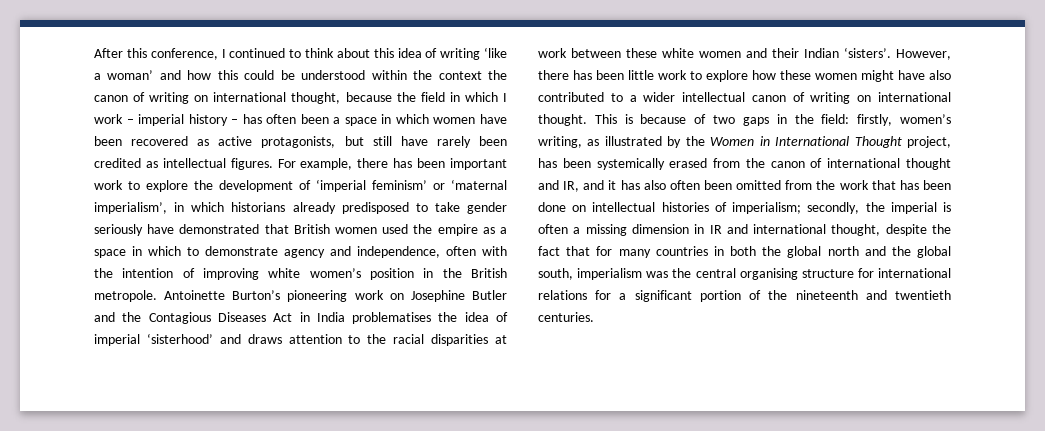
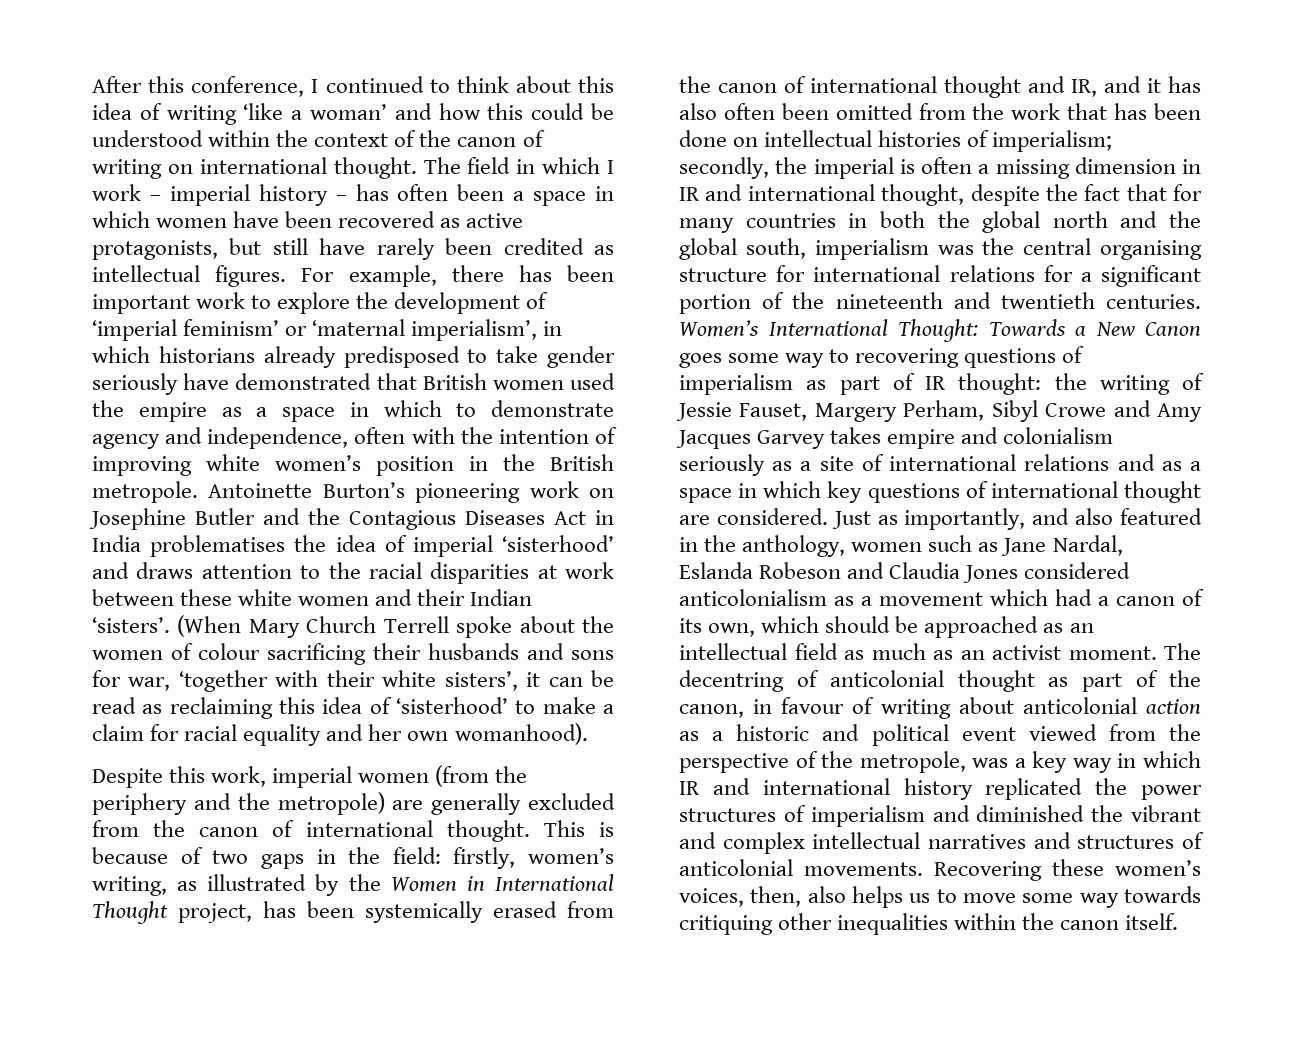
(482, 75) none -> [394,130,417,147] of
[291,92,416,104] thought, because the -> [333,157,461,179] thought. The
[896,49,951,60] [538,70,951,82] [538,92,872,104] However, there has been little work to explore how these women might have also contributed to a wider intellectual canon of writing on -> [177,615,615,638] [92,643,614,665] [92,670,614,692] [92,697,614,719] [92,723,588,746] [92,765,528,788] [92,792,615,815] [92,820,295,837] (When Mary Church Terrell spoke about the women of colour sacrificing their husbands and sons for war, ‘together with their white sisters’, it can be read as reclaiming this idea of ‘sisterhood’ to make a claim for racial equality and her own womanhood). // Despite this work, imperial women (from the periphery and the metropole) are generally excluded from the canon of
(594, 317) none -> [679,319,1201,342] [679,346,1085,368] [679,373,1204,395] [676,400,1202,422] [676,427,1114,449] [679,454,1201,476] [679,481,1201,503] [679,508,1202,530] [679,535,1123,557] [679,562,1131,583] [679,589,1204,606] [679,616,1094,638] [679,643,1201,660] [679,670,1201,692] [679,697,1201,719] [679,724,1201,746] [679,751,1201,773] [679,778,1202,800] [679,805,1201,827] [679,832,1204,854] [679,859,1201,881] [679,886,1201,908] [679,913,1179,935] Women’s International Thought: Towards a New Canon goes some way to recovering questions of imperialism as part of IR thought: the writing of Jessie Fauset, Margery Perham, Sibyl Crowe and Amy Jacques Garvey takes empire and colonialism seriously as a site of international relations and as a space in which key questions of international thought are considered. Just as importantly, and also featured in the anthology, women such as Jane Nardal, Eslanda Robeson and Claudia Jones considered anticolonialism as a movement which had a canon of its own, which should be approached as an intellectual field as much as an activist moment. The decentring of anticolonial thought as part of the canon, in favour of writing about anticolonial action as a historic and political event viewed from the perspective of the metropole, was a key way in which IR and international history replicated the power structures of imperialism and diminished the vibrant and complex intellectual narratives and structures of anticolonial movements. Recovering these women’s voices, then, also helps us to move some way towards critiquing other inequalities within the canon itself.

